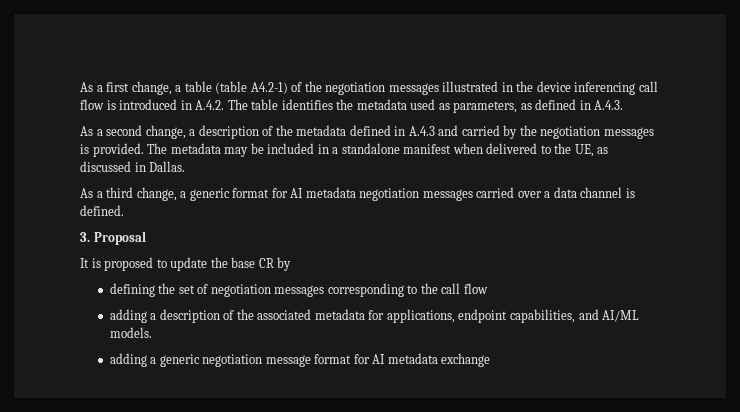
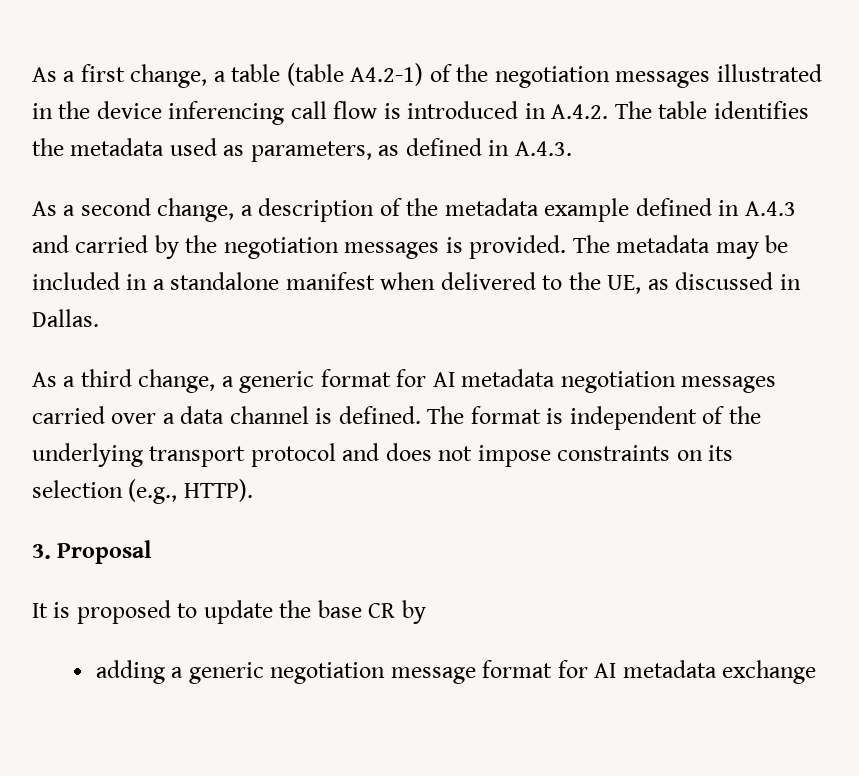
(347, 130) none -> [544,198,630,222] example
(124, 210) none -> [427,406,761,430] [32,443,734,467] [32,479,253,504] The format is independent of the underlying transport protocol and does not impose constraints on its selection (e.g., HTTP).
[109,283,488,297] [109,309,640,323] [109,327,152,338] // defining the set of negotiation messages corresponding to the call flow // adding a description of the associated metadata for applications, endpoint capabilities, and AI/ML models. -> (426, 612) none

